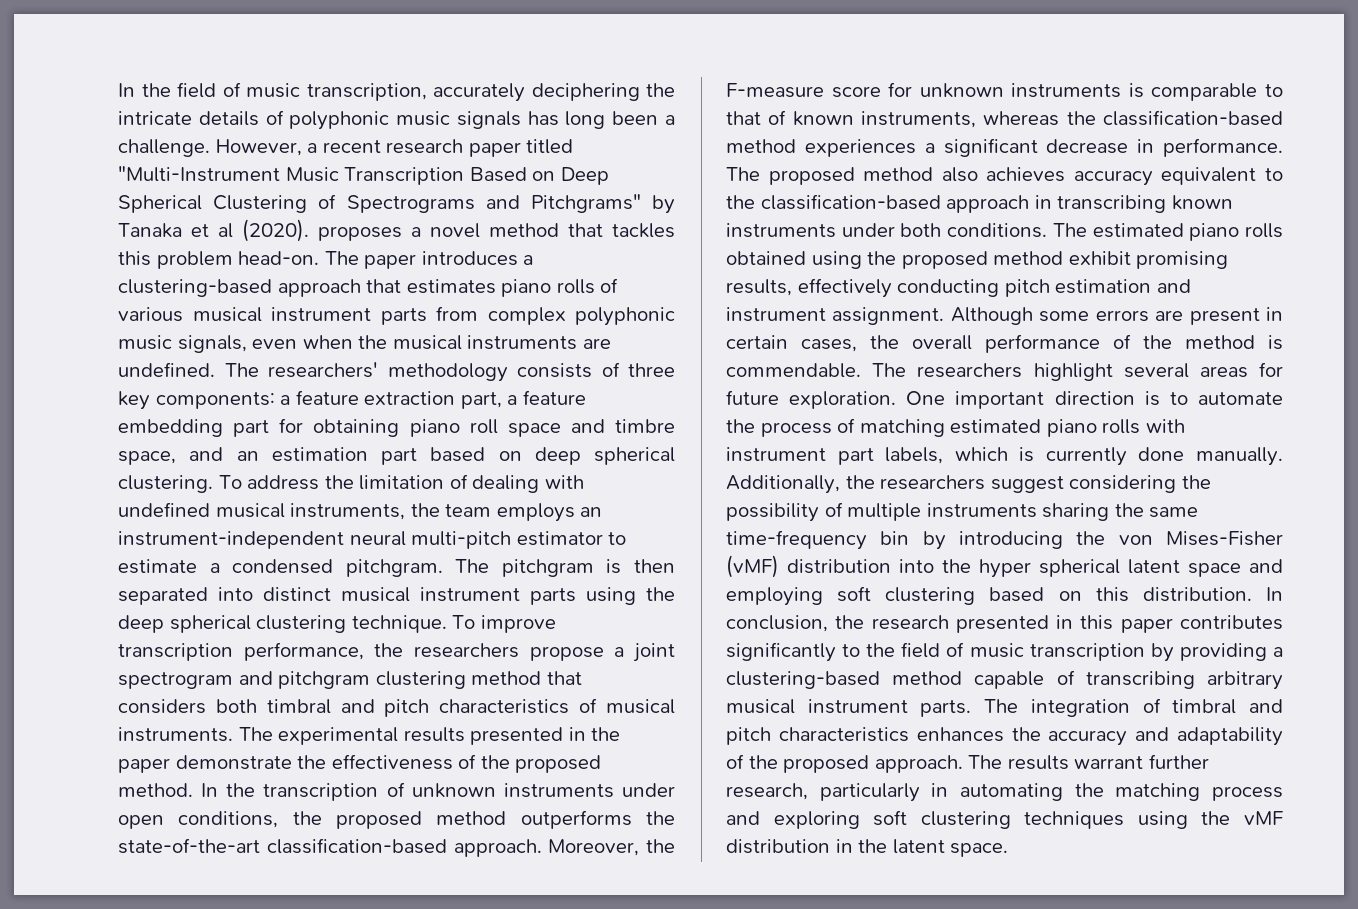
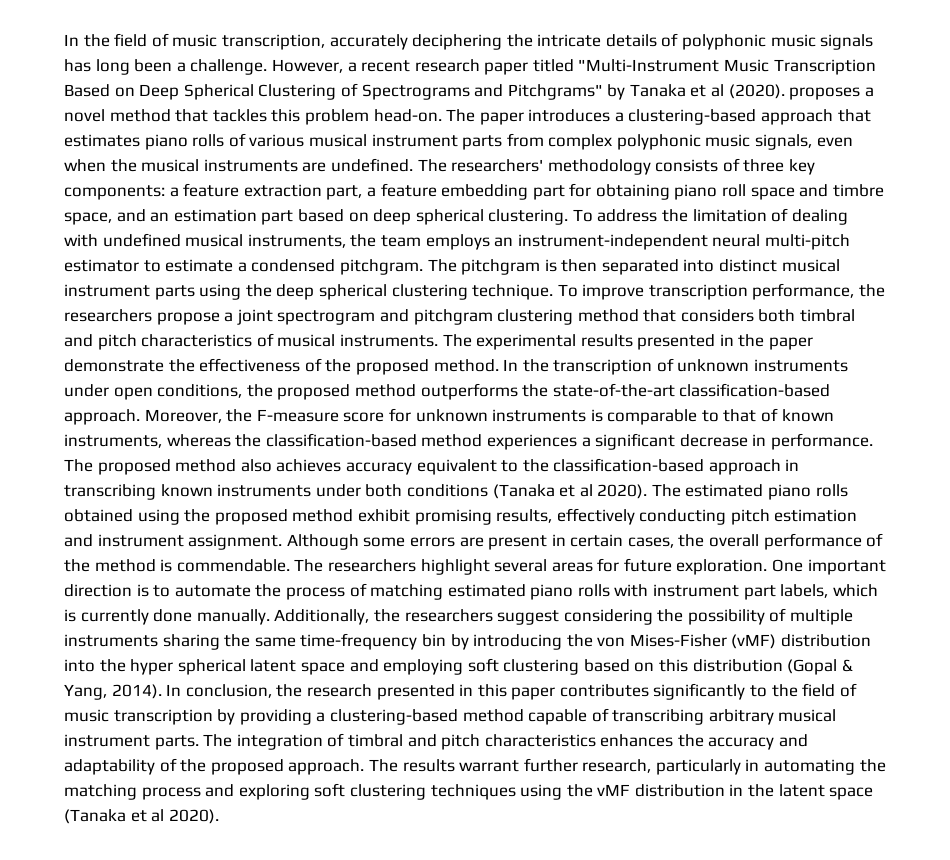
[947,223,1048,238] conditions. -> [406,484,648,499] conditions (Tanaka et al 2020).
[1142,587,1252,602] distribution. -> [692,659,853,675] [64,684,162,700] distribution (Gopal & Yang, 2014).
[950,843,1009,857] space. -> [829,787,874,800] [64,809,219,824] space (Tanaka et al 2020).

